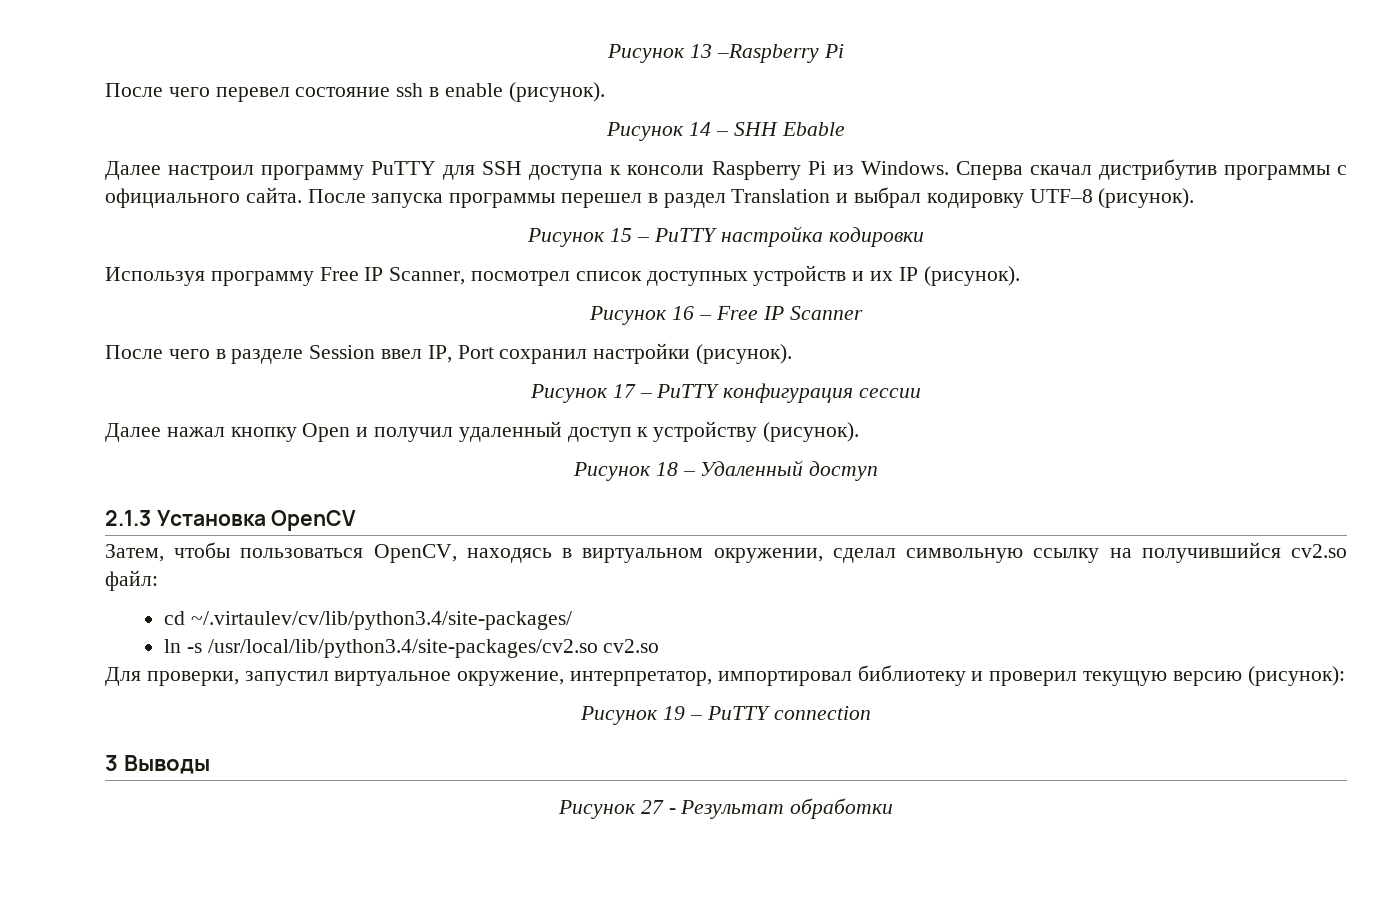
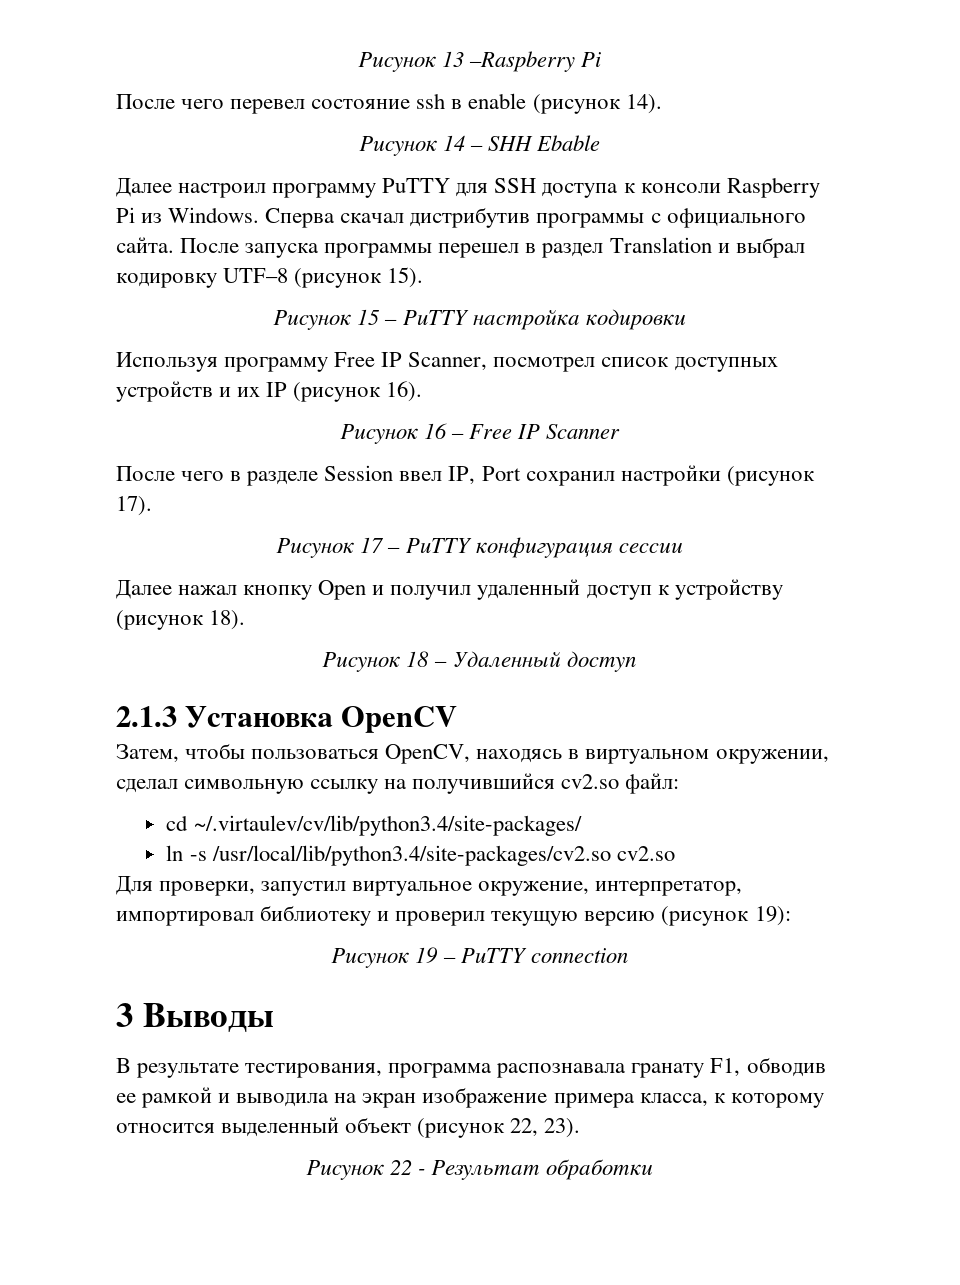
[508,82,605,102] (рисунок). -> [532,94,662,114] (рисунок 14).
[1098,188,1195,208] (рисунок). -> [294,267,424,288] (рисунок 15).
[923,266,1020,286] (рисунок). -> [293,381,423,402] (рисунок 16).
[696,344,793,364] (рисунок). -> [726,466,815,486] [116,496,152,516] (рисунок 17).
[763,422,860,442] (рисунок). -> [116,610,246,630] (рисунок 18).
[1247,666,1345,686] (рисунок): -> [661,906,791,926] (рисунок 19):
[557,800,664,819] // Рисунок 27 -> [116,1057,826,1078] [116,1087,824,1108] [116,1117,581,1138] [305,1160,412,1180] // В результате тестирования, программа распознавала гранату F1, обводив ее рамкой и выводила на экран изображение примера класса, к которому относится выделенный объект (рисунок 22, 23). // Рисунок 22

